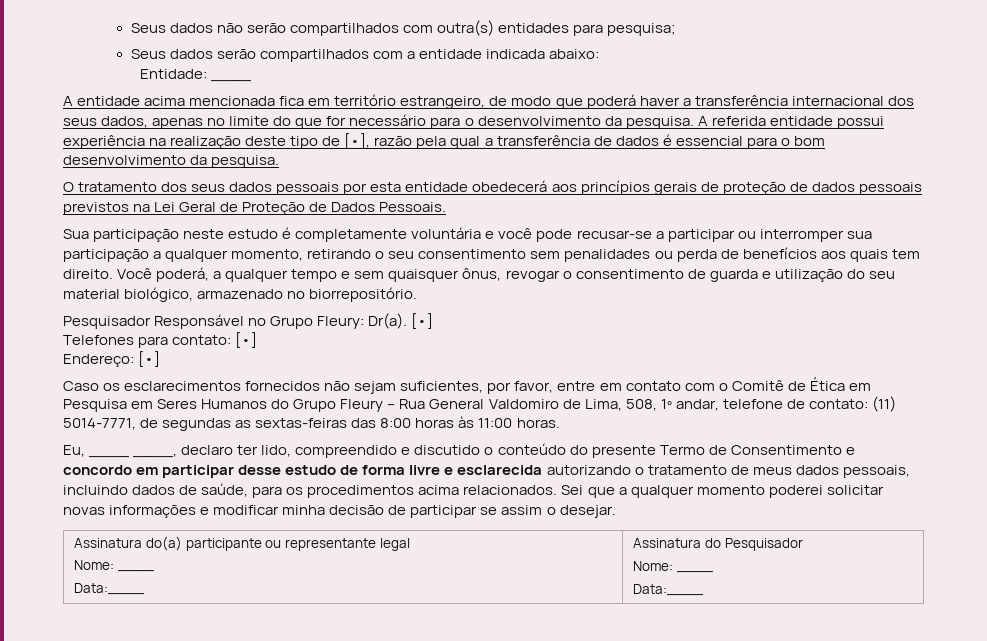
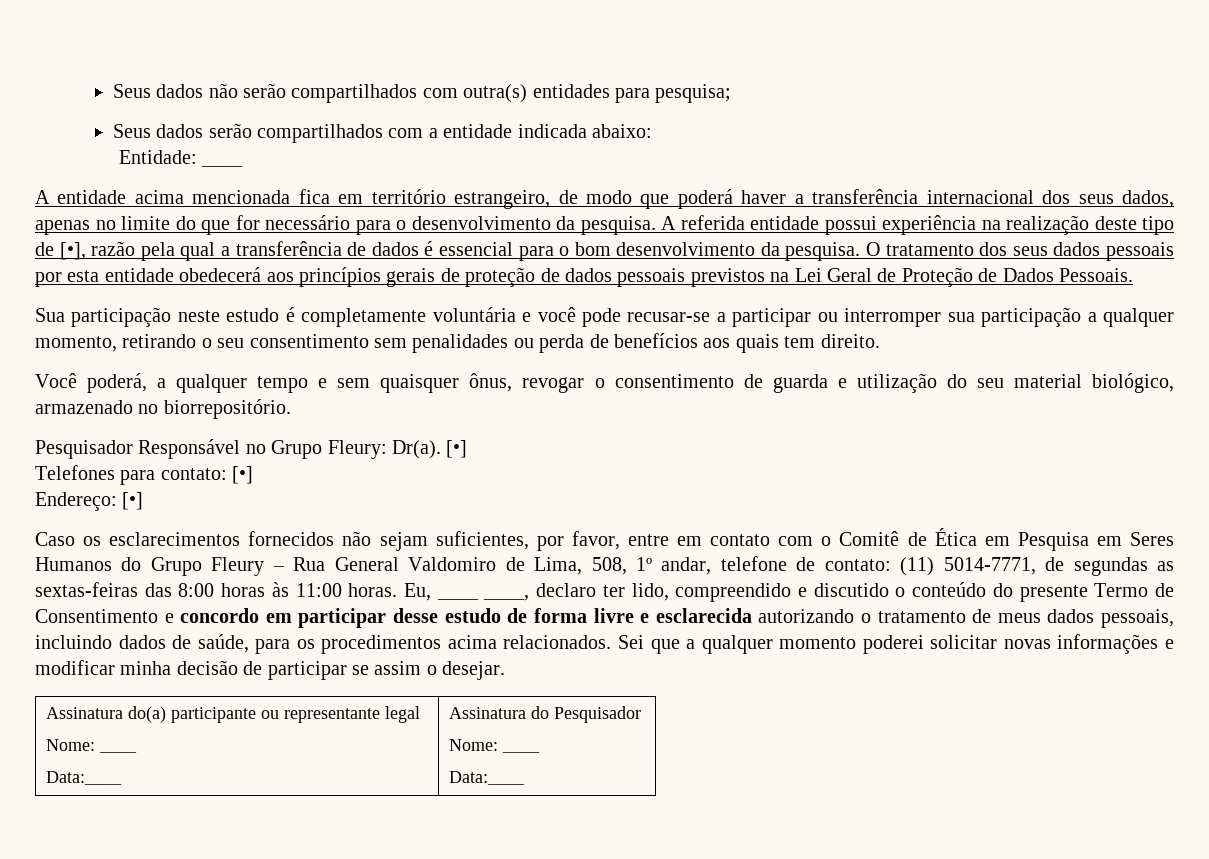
(280, 161) // -> (861, 251) none
(113, 274) none -> (880, 341) //
(560, 423) // -> (398, 590) none

